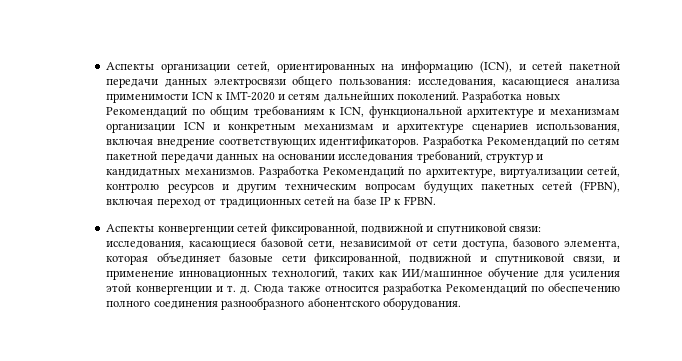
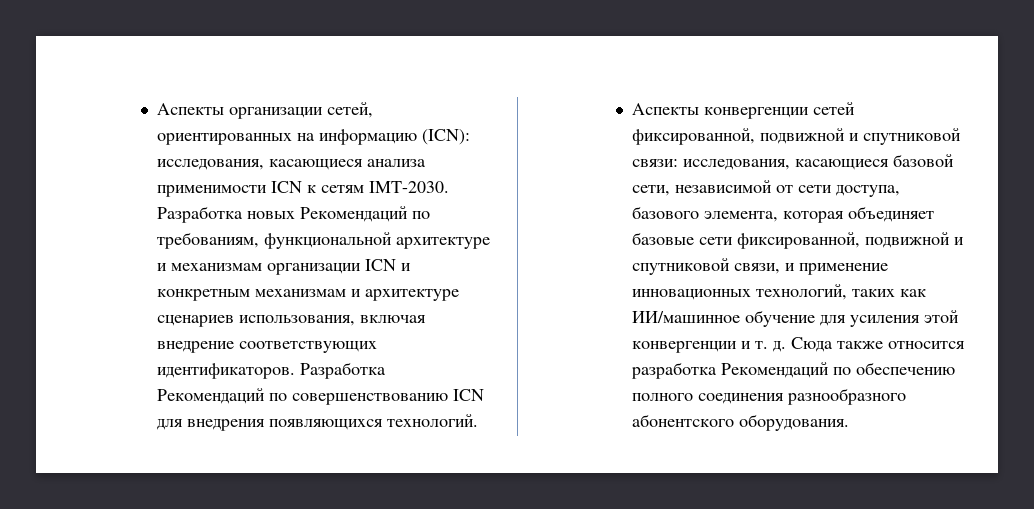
[479,61,620,73] [106,75,412,88] (ICN), и сетей пакетной передачи данных электросвязи общего пользования: -> [421,129,470,145] (ICN):
[225,90,560,103] [106,105,365,118] IMT-2020 и сетям дальнейших поколений. Разработка новых Рекомендаций по общим требованиям к ICN, -> [320,181,449,193] [156,206,430,223] [156,232,259,249] сетям IMT-2030. Разработка новых Рекомендаций по требованиям,
[588,138,620,145] [106,150,544,163] [106,165,620,178] [106,180,620,193] [106,195,436,208] сетям пакетной передачи данных на основании исследования требований, структур и кандидатных механизмов. Разработка Рекомендаций по архитектуре, виртуализации сетей, контролю ресурсов и другим техническим вопросам будущих пакетных сетей (FPBN), включая переход от традиционных сетей на базе IP к FPBN. -> [291,389,484,405] [156,414,478,431] совершенствованию ICN для внедрения появляющихся технологий.

